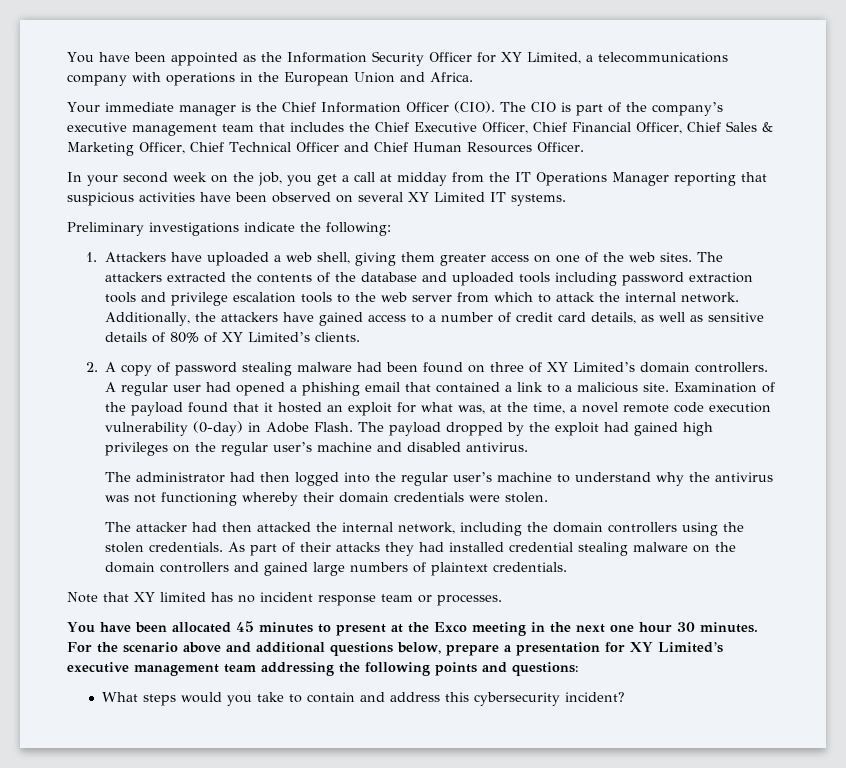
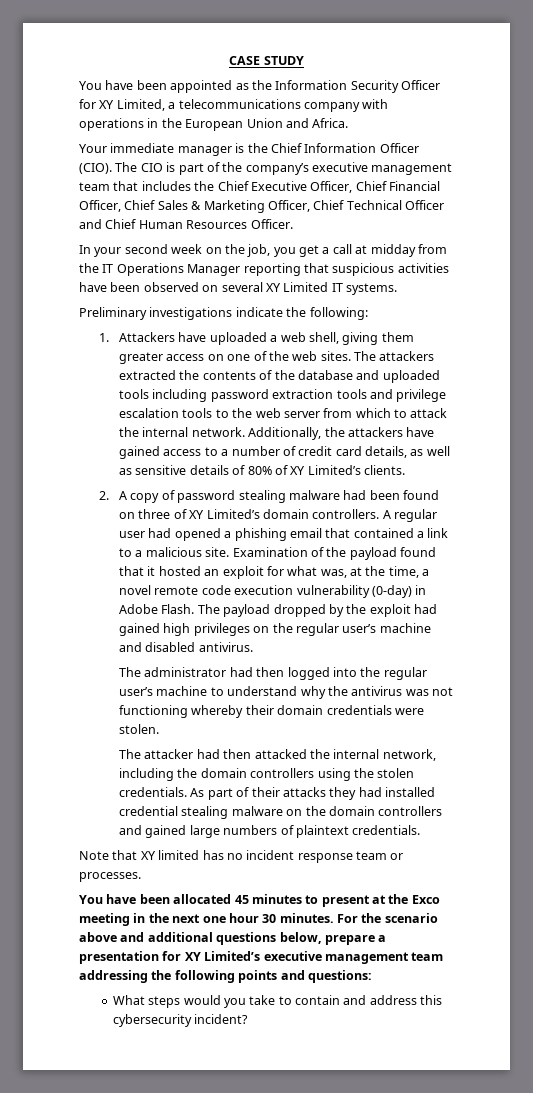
(67, 57) none -> [229,56,304,65] CASE STUDY //

